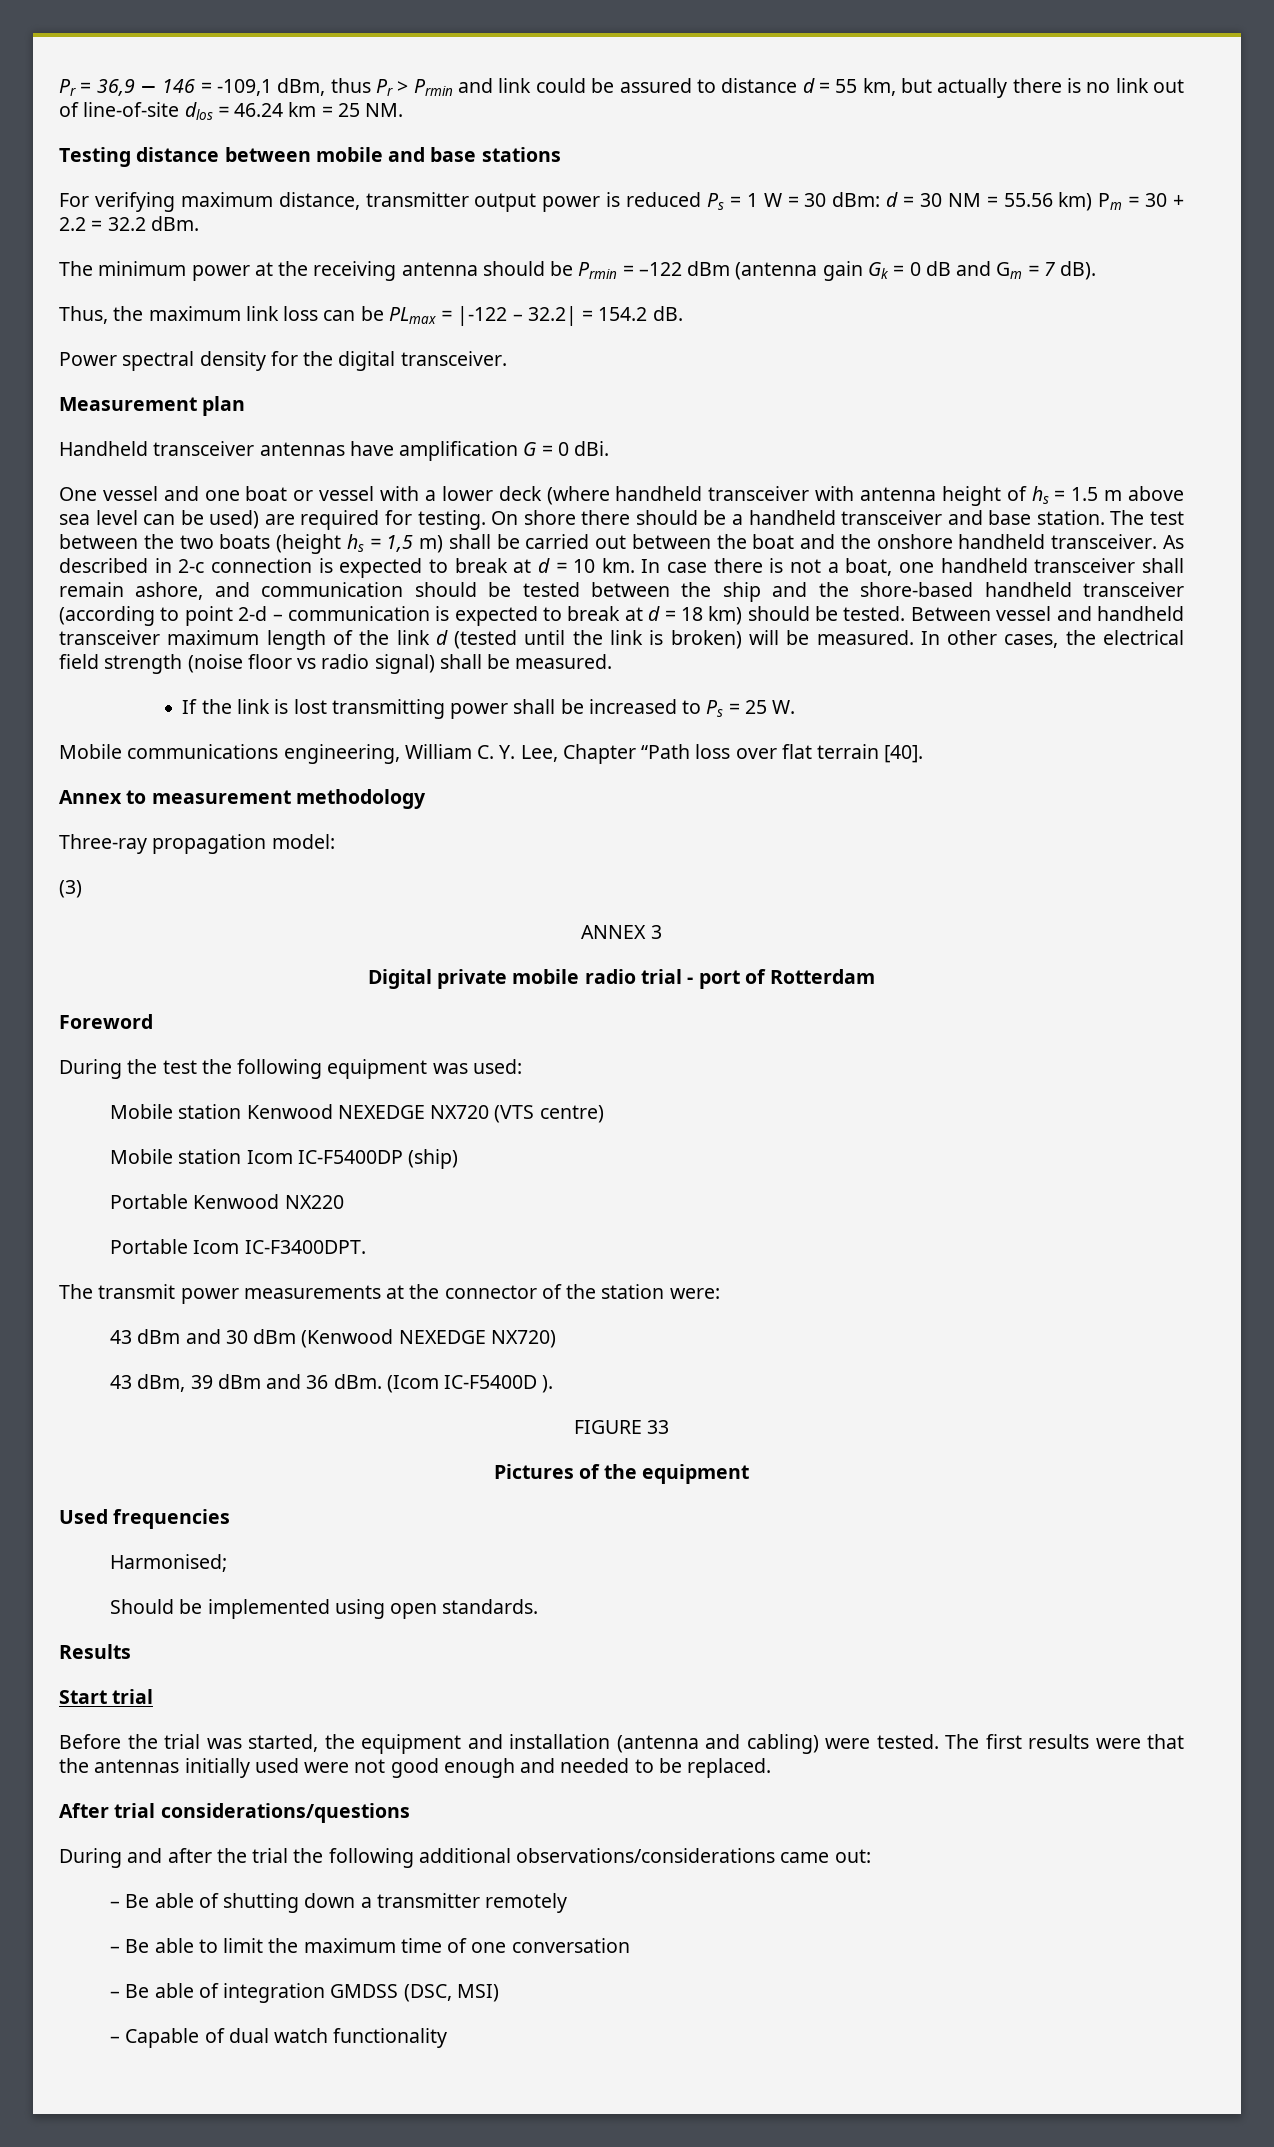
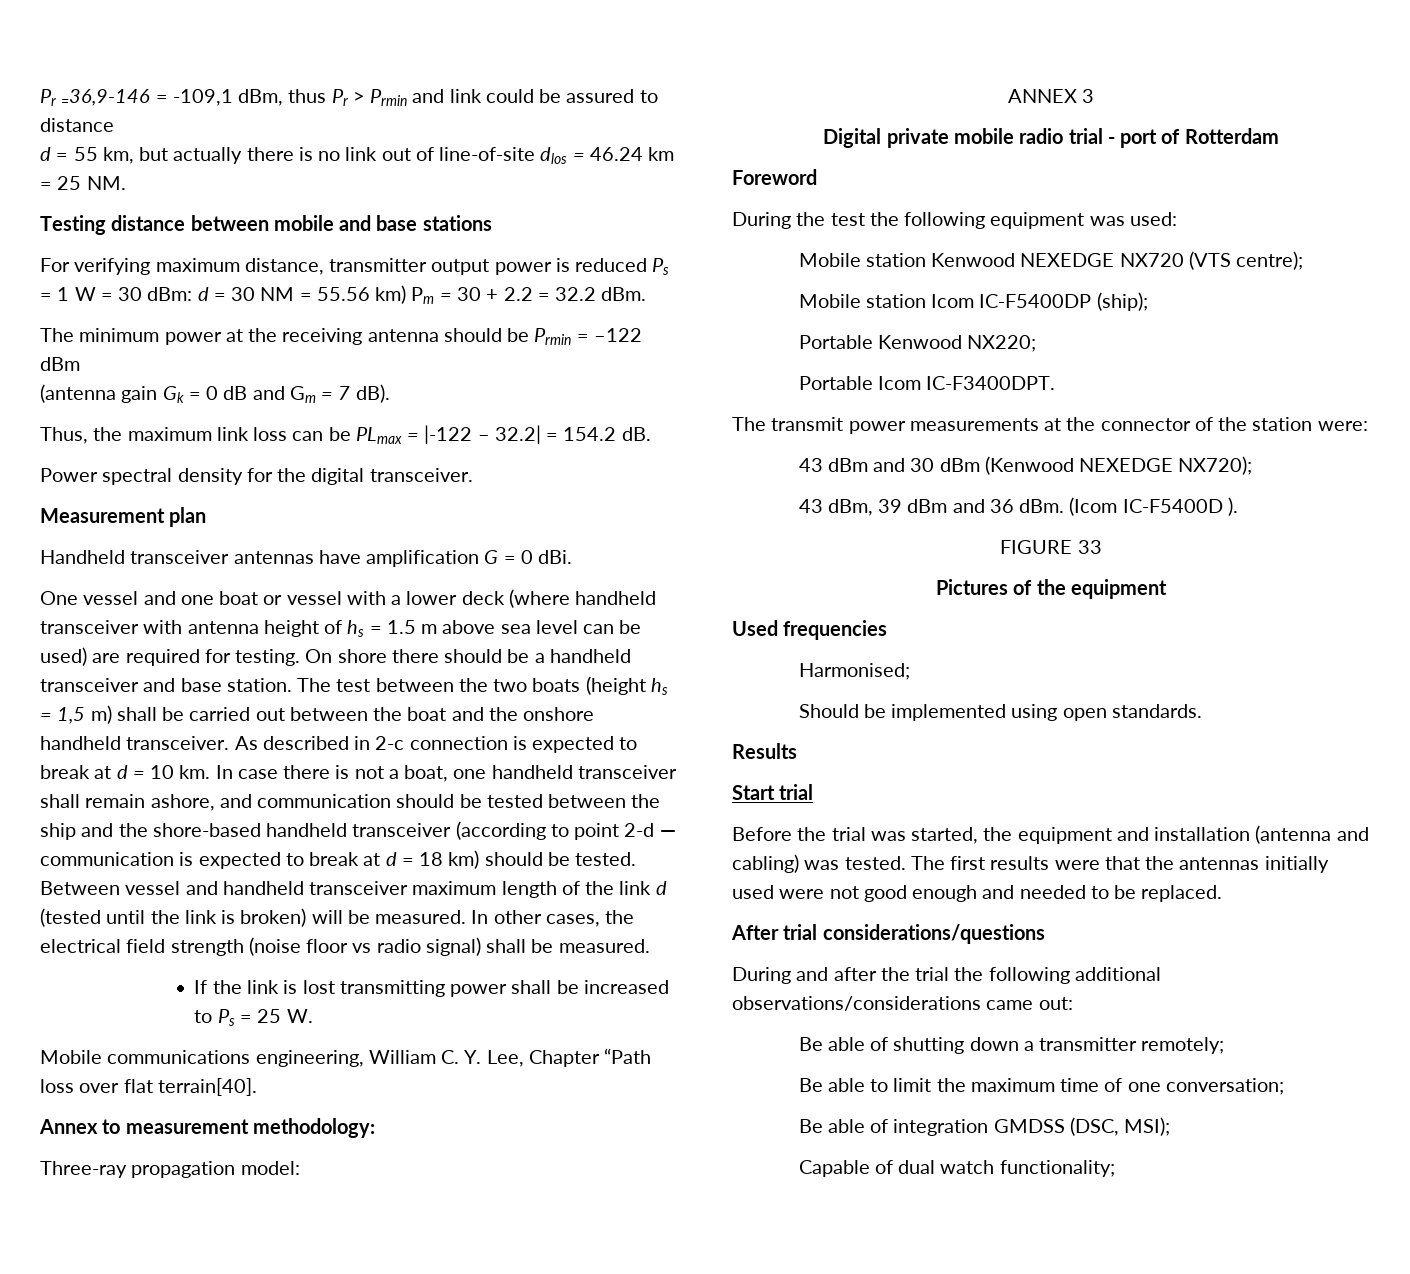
[59,79,196,96] Pr = 36,9 − 146 -> [40,89,151,106] Pr =36,9-146
(798, 85) none -> (114, 125) //
(731, 268) none -> (80, 364) //
[272,614,283,621] – -> [659,830,676,837] —
[817,744,924,763] terrain [40]. -> [157,1078,257,1096] terrain[40].
[295,789,426,809] methodology -> [252,1118,375,1138] methodology:
[59,880,82,898] // (3) -> (300, 1168) none
[539,1105,604,1123] centre) -> [1236,251,1304,270] centre);
[408,1149,459,1169] (ship) -> [1096,292,1148,311] (ship);
[284,1195,344,1209] NX220 -> [967,335,1037,352] NX220;
[490,1330,556,1348] NX720) -> [1178,456,1253,475] NX720);
[825,1738,870,1749] were -> [804,860,840,870] was
[110,1901,121,1908] – -> (1073, 1003) none
[485,1893,568,1913] [110,1946,121,1953] remotely // – -> [1141,1037,1225,1054] remotely; //
[511,1938,630,1953] [110,1991,121,1998] conversation // – -> [1165,1078,1284,1095] conversation; //
[456,1984,499,2002] [110,2036,121,2043] MSI) // – -> [1124,1117,1171,1136] MSI); //
[333,2028,448,2048] functionality -> [999,1160,1115,1177] functionality;

